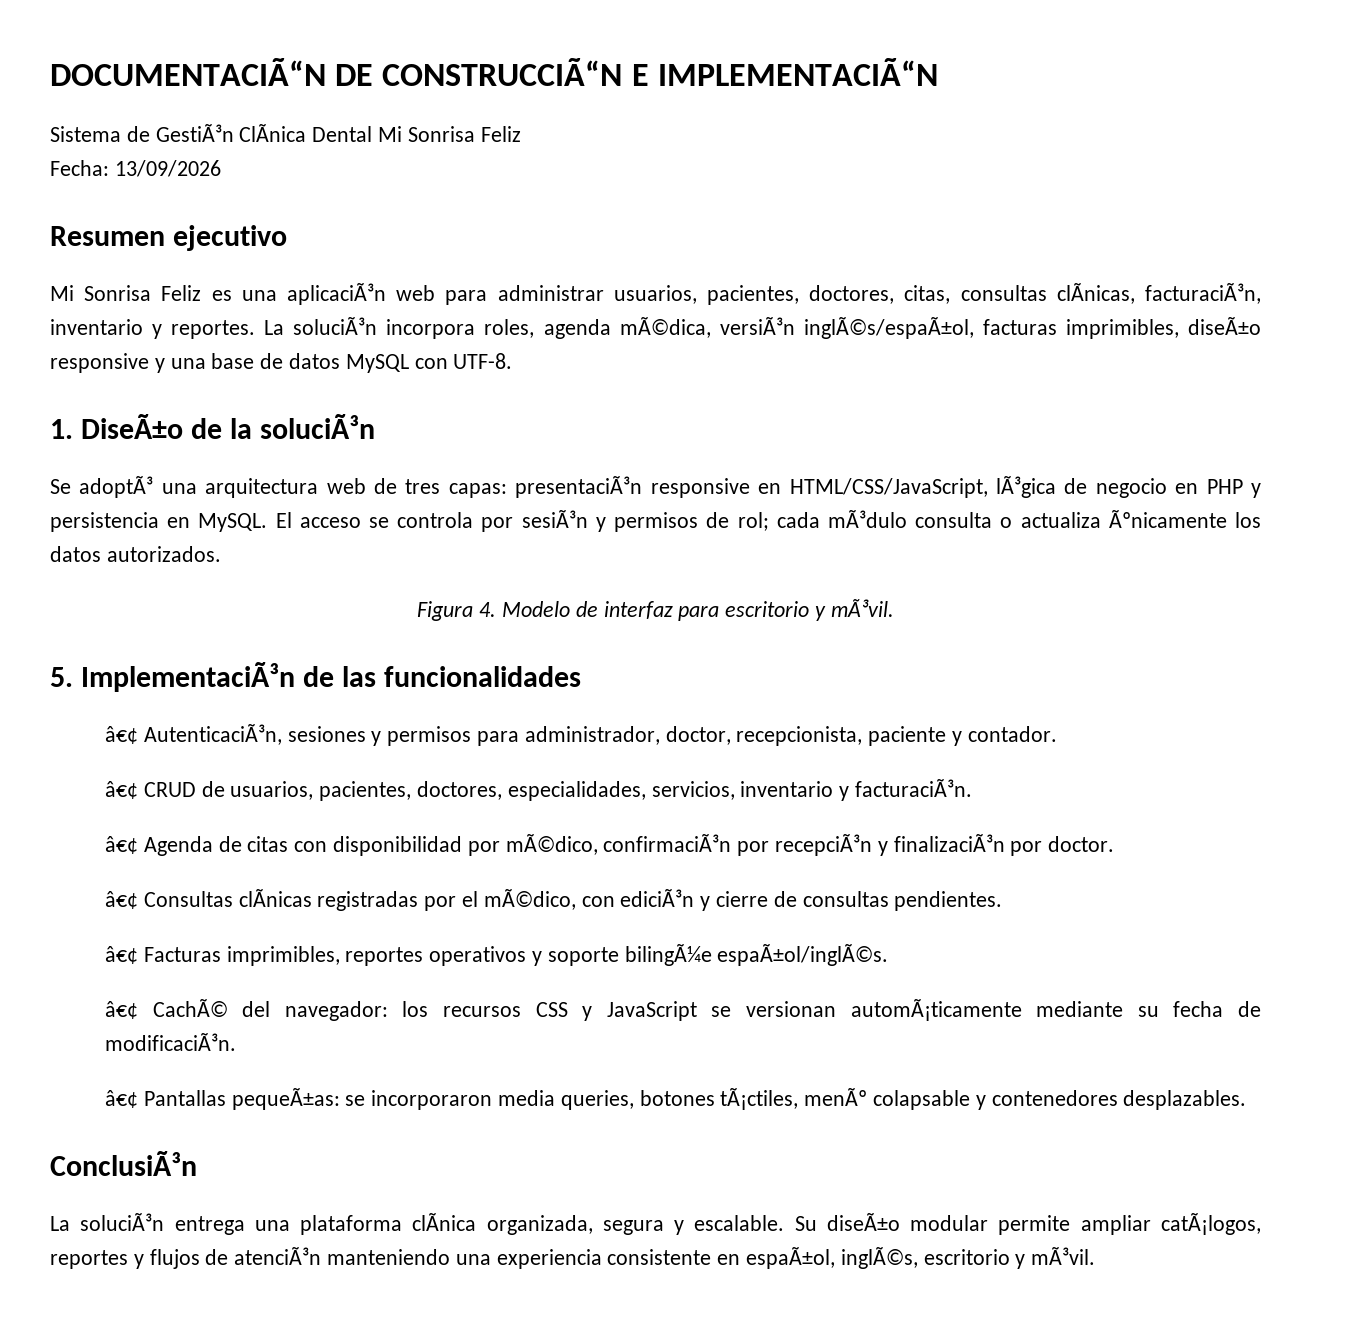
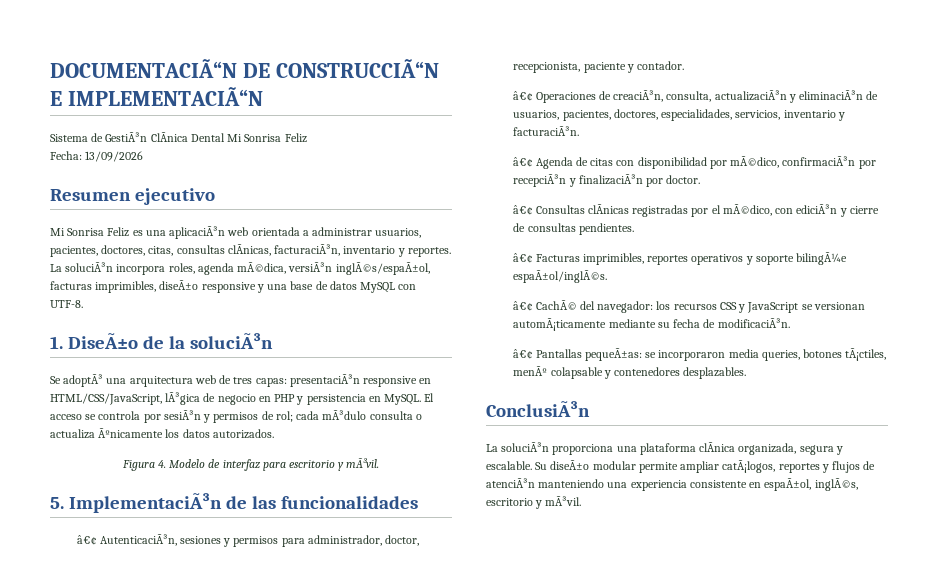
[445,290,488,305] para -> [251,227,309,236] orientada a
[143,782,196,797] CRUD -> [535,90,864,103] Operaciones de creaciÃ³n, consulta, actualizaciÃ³n y eliminaciÃ³n
[174,1216,245,1235] entrega -> [552,444,614,455] proporciona

